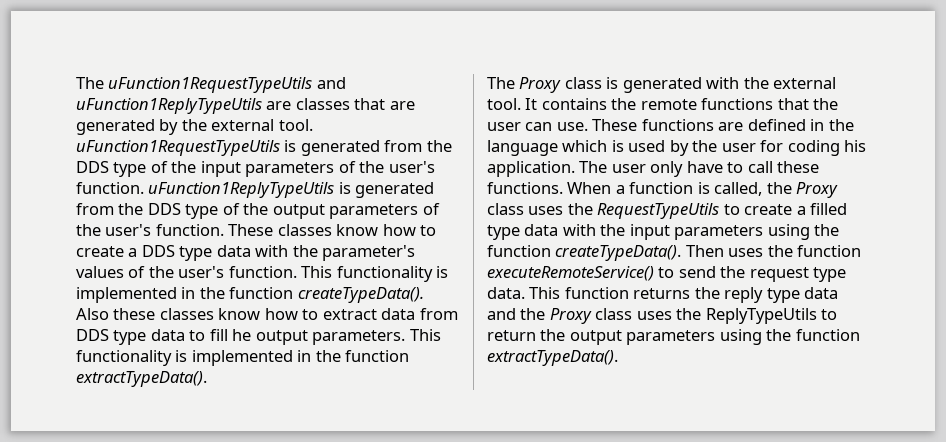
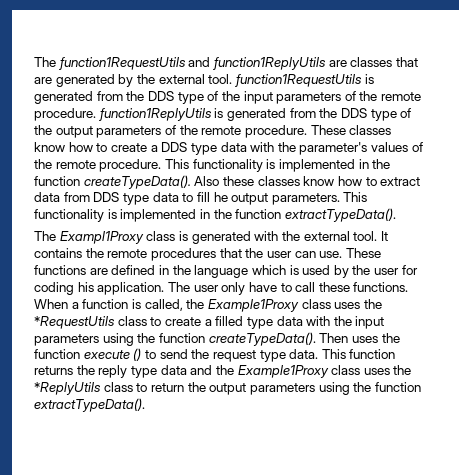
[76,77,346,93] [76,98,262,114] The uFunction1RequestTypeUtils and uFunction1ReplyTypeUtils -> [34,57,326,70] The function1RequestUtils and function1ReplyUtils
[76,140,280,156] uFunction1RequestTypeUtils -> [234,74,362,87] function1RequestUtils
[388,161,435,173] [76,182,335,198] user's function. uFunction1ReplyTypeUtils -> [381,92,422,101] [34,108,212,121] remote procedure. function1ReplyUtils
[105,224,224,236] user's function. -> [201,125,307,138] remote procedure.
[178,266,297,278] user's function. -> [55,159,162,172] remote procedure.
[519,77,562,93] Proxy -> [59,231,144,244] Exampl1Proxy
[701,98,774,110] functions -> [150,248,216,261] procedures
[796,182,839,198] [487,203,720,219] Proxy class uses the RequestTypeUtils -> [207,299,382,312] [34,316,147,329] Example1Proxy class uses the *RequestUtils class
[487,266,654,281] executeRemoteService() -> [83,348,142,361] execute ()
[549,308,817,324] Proxy class uses the ReplyTypeUtils -> [237,365,412,378] [34,382,133,395] Example1Proxy class uses the *ReplyUtils class

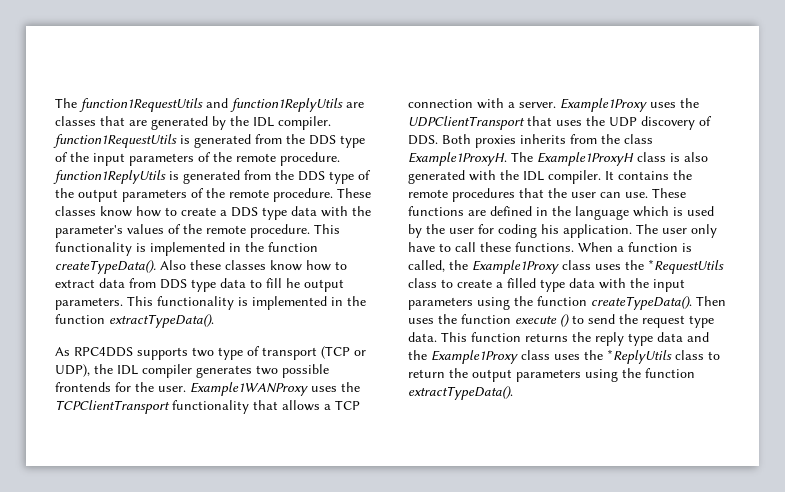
[158,74,233,84] external tool. -> [253,116,331,130] IDL compiler.
[34,231,144,244] The Exampl1Proxy -> [55,346,366,360] [55,364,329,378] [55,382,360,396] [55,400,360,414] [408,98,699,112] [408,116,712,130] [408,134,653,148] [408,152,634,166] As RPC4DDS supports two type of transport (TCP or UDP), the IDL compiler generates two possible frontends for the user. Example1WANProxy uses the TCPClientTransport functionality that allows a TCP connection with a server. Example1Proxy uses the UDPClientTransport that uses the UDP discovery of DDS. Both proxies inherits from the class Example1ProxyH. The Example1ProxyH
(188, 236) none -> [684,152,708,162] also
[303,231,378,241] external tool. -> [523,170,601,184] IDL compiler.

